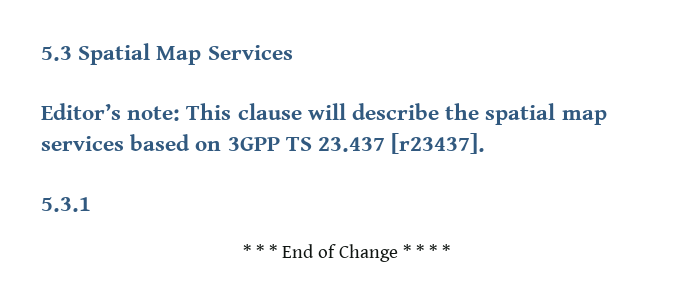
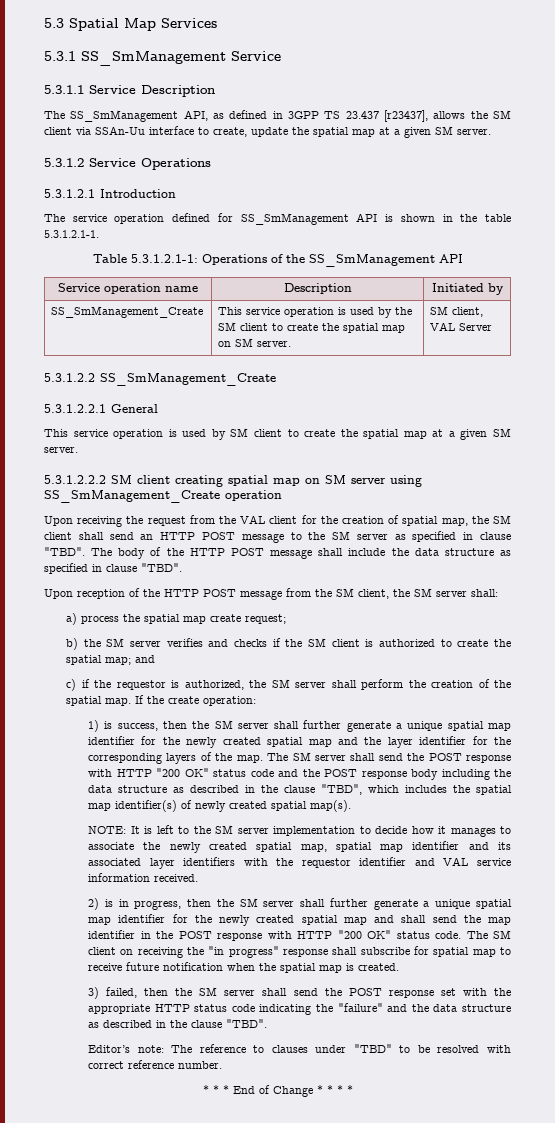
[41,103,607,125] [41,133,486,154] [41,197,91,212] Editor’s note: This clause will describe the spatial map services based on 3GPP TS 23.437 [r23437]. // 5.3.1 -> [44,51,281,66] [44,85,215,97] [44,110,511,122] [44,126,491,138] [44,158,211,170] [44,189,176,198] [44,213,512,225] [44,230,99,238] [92,254,463,267] [58,283,198,294] [283,283,352,294] [431,283,504,295] [51,306,204,318] [218,307,413,318] [218,322,406,333] [218,338,292,347] [430,306,484,317] [430,322,493,331] [44,373,276,386] [44,404,158,413] [44,428,511,440] [44,447,78,453] [44,475,422,487] [44,490,282,503] [44,515,511,527] [44,531,511,543] [44,547,511,559] [44,563,182,574] [44,588,498,600] [66,613,287,625] [66,638,511,650] [66,655,156,665] [66,679,511,691] [66,695,257,706] [88,720,511,732] [88,736,512,748] [88,752,512,764] [88,768,512,780] [88,784,512,795] [88,800,352,812] [88,825,512,837] [88,841,511,853] [88,857,512,869] [88,873,199,882] [88,898,513,910] [88,914,512,926] [88,930,512,941] [88,946,511,958] [88,962,400,973] [88,987,511,999] [88,1003,512,1015] [88,1019,268,1028] [88,1044,511,1053] [88,1060,223,1069] 5.3.1 SS_SmManagement Service // 5.3.1.1 Service Description // The SS_SmManagement API, as defined in 3GPP TS 23.437 [r23437], allows the SM client via SSAn-Uu interface to create, update the spatial map at a given SM server. // 5.3.1.2 Service Operations // 5.3.1.2.1 Introduction // The service operation defined for SS_SmManagement API is shown in the table 5.3.1.2.1-1. // Table 5.3.1.2.1-1: Operations of the SS_SmManagement API // Service operation name | Description | Initiated by // SS_SmManagement_Create | This service operation is used by the SM client to create the spatial map on SM server. | SM client, VAL Server // 5.3.1.2.2 SS_SmManagement_Create // 5.3.1.2.2.1 General // This service operation is used by SM client to create the spatial map at a given SM server. // 5.3.1.2.2.2 SM client creating spatial map on SM server using SS_SmManagement_Create operation // Upon receiving the request from the VAL client for the creation of spatial map, the SM client shall send an HTTP POST message to the SM server as specified in clause "TBD". The body of the HTTP POST message shall include the data structure as specified in clause "TBD". // Upon reception of the HTTP POST message from the SM client, the SM server shall: // a) process the spatial map create request; // b) the SM server verifies and checks if the SM client is authorized to create the spatial map; and // c) if the requestor is authorized, the SM server shall perform the creation of the spatial map. If the create operation: // 1) is success, then the SM server shall further generate a unique spatial map identifier for the newly created spatial map and the layer identifier for the corresponding layers of the map. The SM server shall send the POST response with HTTP "200 OK" status code and the POST response body including the data structure as described in the clause "TBD", which includes the spatial map identifier(s) of newly created spatial map(s). // NOTE: It is left to the SM server implementation to decide how it manages to associate the newly created spatial map, spatial map identifier and its associated layer identifiers with the requestor identifier and VAL service information received. // 2) is in progress, then the SM server shall further generate a unique spatial map identifier for the newly created spatial map and shall send the map identifier in the POST response with HTTP "200 OK" status code. The SM client on receiving the "in progress" response shall subscribe for spatial map to receive future notification when the spatial map is created. // 3) failed, then the SM server shall send the POST response set with the appropriate HTTP status code indicating the "failure" and the data structure as described in the clause "TBD". // Editor’s note: The reference to clauses under "TBD" to be resolved with correct reference number.

